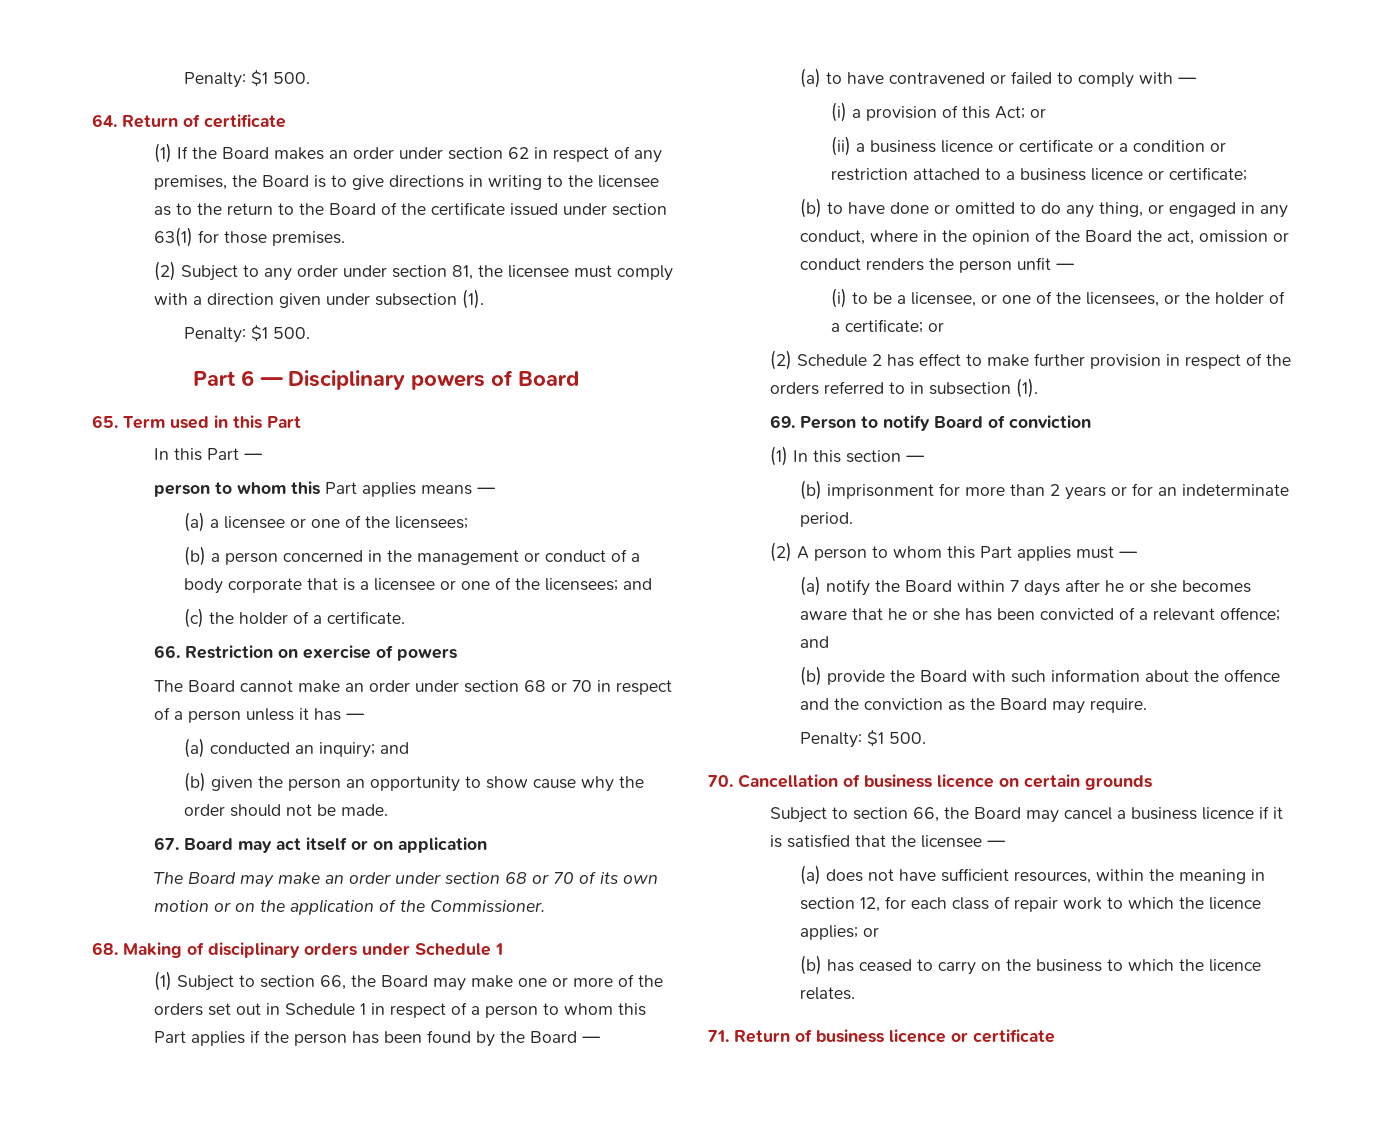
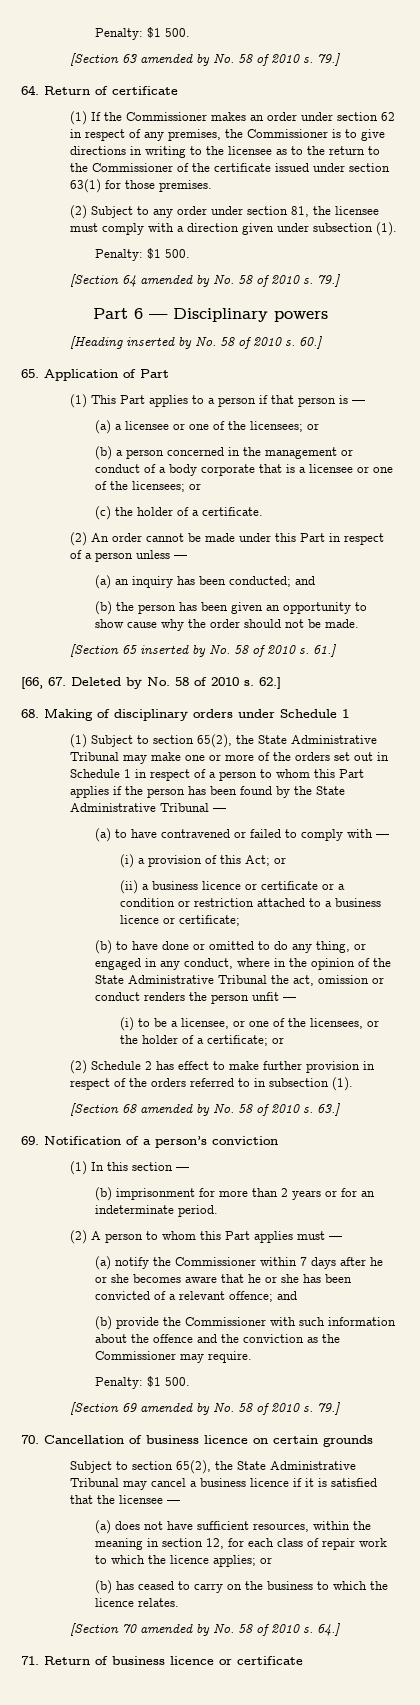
[184,70,311,88] Penalty: $1 500. -> [95,27,191,40] [70,53,341,66] Penalty: $1 500. // [Section 63 amended by No. 58 of 2010 s. 79.]
[221,147,269,159] Board -> [126,112,208,121] Commissioner
[261,175,309,187] Board -> [247,129,329,138] Commissioner
[328,203,376,215] Board -> [92,163,174,172] Commissioner
(311, 333) none -> [70,274,341,287] // [Section 64 amended by No. 58 of 2010 s. 79.]
[491,370,579,386] [92,415,301,429] [153,448,263,461] [153,481,472,497] of Board // 65. Term used in this Part // In this Part — // person to whom this Part applies means -> [70,336,323,349] [21,369,169,381] [70,394,349,408] // [Heading inserted by No. 58 of 2010 s. 60.] // 65. Application of Part // (1) This Part applies to a person if that person is
(469, 522) none -> [307,423,320,430] or
[623,578,653,590] and -> [189,483,202,490] or
[153,645,457,661] [153,680,592,693] 66. Restriction on exercise of powers // The Board cannot make an order under section 68 or 70 -> [70,532,326,546] (2) An order cannot be made under this Part
[298,708,365,721] [184,738,410,758] [184,772,342,792] it has — // (a) conducted an inquiry; and // (b) given the person -> [174,555,188,559] [95,575,316,589] [95,601,264,615] — // (a) an inquiry has been conducted; and // (b) the person has been given
[153,837,487,853] [153,871,658,888] [153,899,545,915] 67. Board may act itself or on application // The Board may make an order under section 68 or 70 of its own motion or on the application of the Commissioner. -> [70,644,337,657] [21,677,281,689] [Section 65 inserted by No. 58 of 2010 s. 61.] // [66, 67. Deleted by No. 58 of 2010 s. 62.]
[319,975,428,990] 66, the Board -> [197,734,378,748] [70,752,120,761] 65(2), the State Administrative Tribunal
[529,1031,577,1043] Board -> [316,786,346,795] [70,803,210,812] State Administrative Tribunal
[1085,230,1133,242] Board -> [95,975,268,984] State Administrative Tribunal
[769,415,1005,431] 69. Person to notify Board of -> [70,1103,341,1116] [21,1136,207,1148] [Section 68 amended by No. 58 of 2010 s. 63.] // 69. Notification of a person’s
[905,580,953,592] Board -> [175,1257,257,1266] Commissioner
[920,670,968,682] Board -> [185,1317,267,1326] Commissioner
[1000,698,1048,710] Board -> [95,1351,177,1360] Commissioner
(927, 738) none -> [70,1402,341,1415] // [Section 69 amended by No. 58 of 2010 s. 79.]
[912,807,1021,822] 66, the Board -> [176,1460,357,1474] [70,1478,120,1487] 65(2), the State Administrative Tribunal
(856, 993) none -> [70,1623,341,1636] // [Section 70 amended by No. 58 of 2010 s. 64.]

